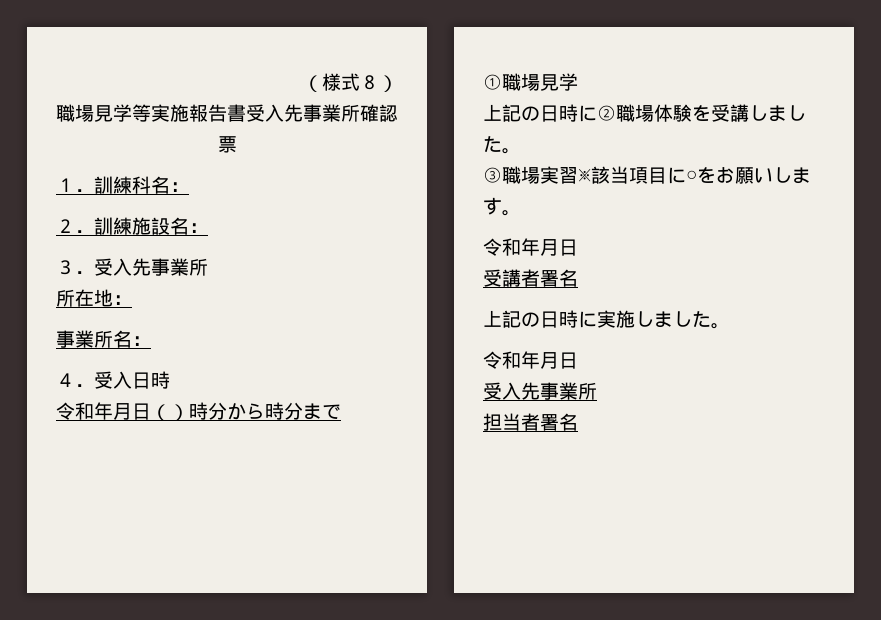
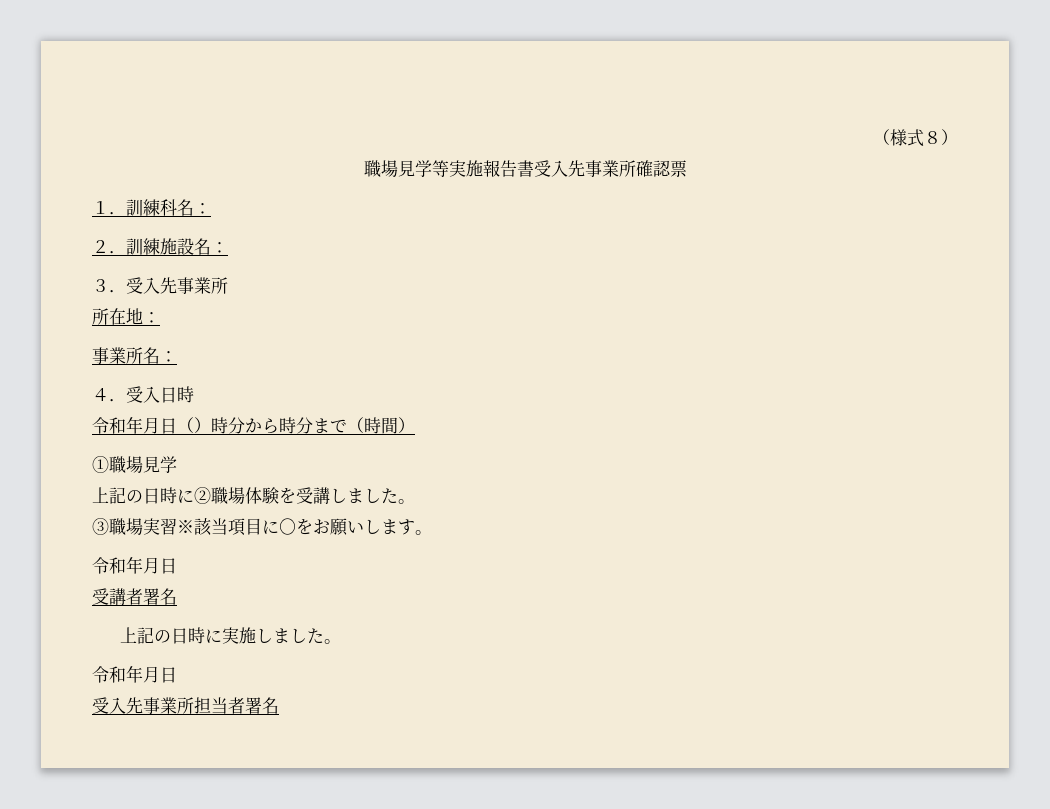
(341, 411) none -> [347,417,415,434] （時間）
(597, 391) // -> (194, 705) none

